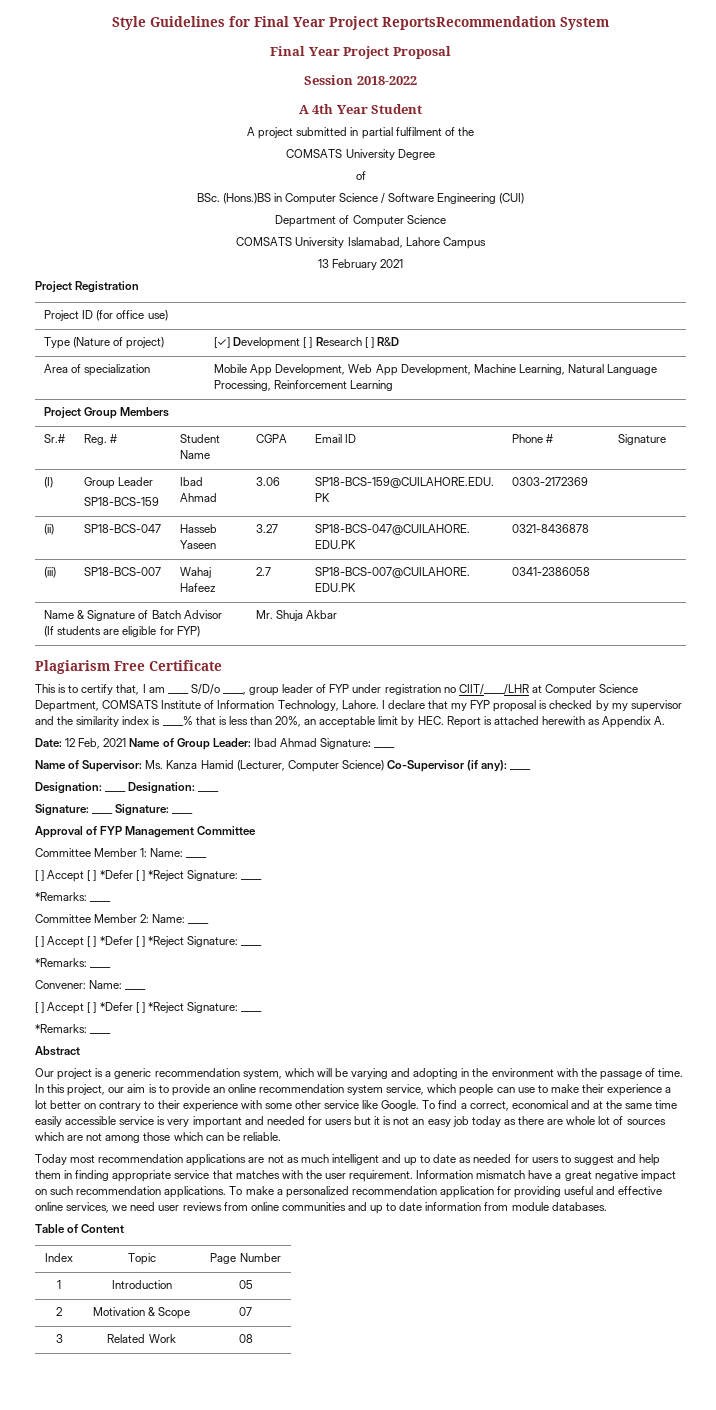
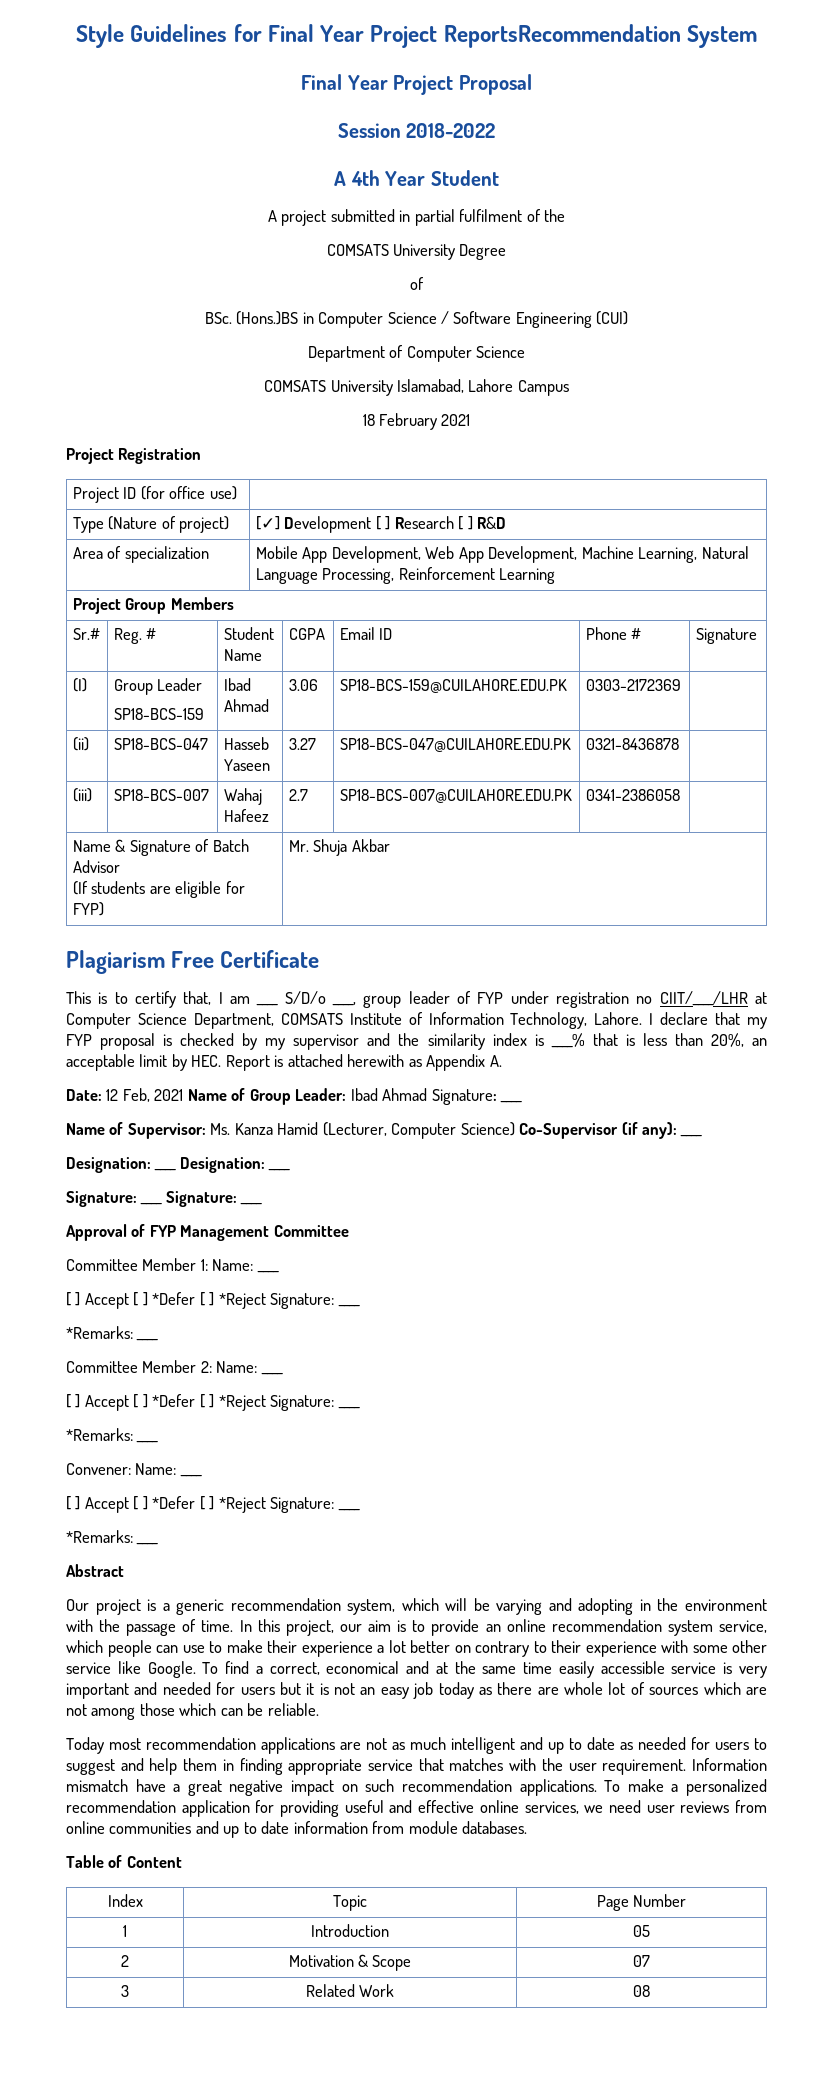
[317,259,329,268] 13 -> [362,414,375,426] 18

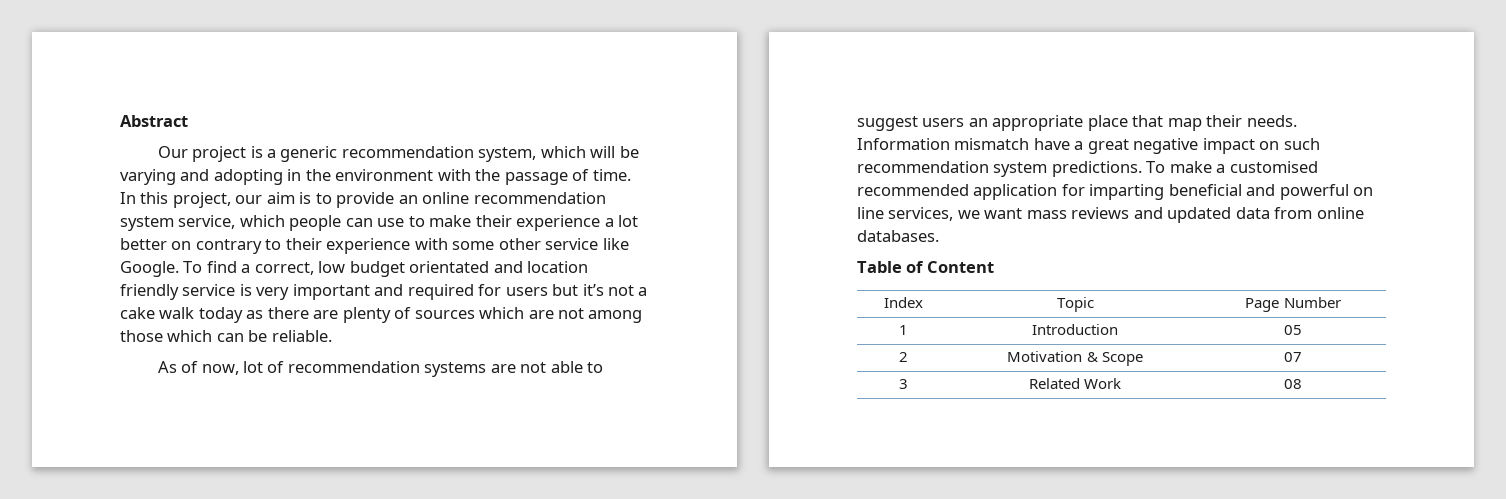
[76,24,757,48] [301,74,532,95] [337,123,496,138] [334,170,499,186] [267,209,566,226] [326,244,507,260] [410,277,424,290] [204,311,629,328] [307,345,526,362] [264,379,569,396] [362,413,471,430] [66,448,202,464] [72,486,237,503] [72,516,230,533] [255,516,507,533] [72,546,209,563] [255,546,749,563] [255,567,556,584] [72,597,234,614] [72,628,100,640] [113,628,157,644] [223,627,274,640] [223,649,262,661] [288,628,325,640] [339,627,393,640] [585,627,642,640] [695,628,757,644] [72,678,87,692] [113,678,203,695] [113,708,204,720] [223,678,251,691] [223,699,269,712] [288,679,318,691] [339,679,567,693] [585,679,681,691] [72,737,89,751] [113,738,208,750] [223,737,269,750] [223,759,270,771] [288,738,316,750] [339,738,571,752] [585,738,679,750] [72,788,92,802] [113,789,209,801] [223,788,262,805] [223,809,269,822] [288,789,308,801] [339,789,572,803] [585,789,680,801] [72,839,249,856] [72,860,120,873] [72,881,245,898] [72,902,104,916] [288,839,390,856] [66,950,320,974] [66,991,251,1008] [256,1004,279,1006] [284,991,768,1008] [66,1012,767,1029] [66,1033,767,1050] [66,1054,502,1071] [66,1088,523,1105] [66,1122,703,1139] [66,1157,291,1173] [66,1191,263,1207] [66,1224,349,1241] [66,1258,254,1271] [256,1271,279,1273] [66,1292,360,1309] [66,1326,133,1339] [136,1339,159,1341] [66,1360,258,1373] [260,1373,283,1375] [66,1394,360,1411] [66,1428,133,1441] [136,1441,159,1443] [66,1463,177,1475] [179,1475,202,1477] [66,1496,360,1513] [66,1530,133,1543] [136,1543,159,1545] Style Guidelines for Final Year Project ReportsRecommendation System // Final Year Project Proposal // Session 2018-2022 // A 4th Year Student // A project submitted in partial fulfilment of the // COMSATS University Degree // of // BSc. (Hons.)BS in Computer Science / Software Engineering (CUI) // Department of Computer Science // COMSATS University Islamabad, Lahore Campus // 18 February 2021 // Project Registration // Project ID (for office use) | // Type (Nature of project) | [✓] Development [ ] Research [ ] R&D // Area of specialization | Mobile App Development, Web App Development, Machine Learning, Natural Language Processing, Reinforcement Learning // Project Group Members // Sr.# | Reg. # | Student Name | CGPA | Email ID | Phone # | Signature // (I) | Group Leader // SP18-BCS-159 | Ibad Ahmad | 3.06 | SP18-BCS-159@CUILAHORE.EDU.PK | 0303-2172369 | // (ii) | SP18-BCS-047 | Hasseb Yaseen | 3.27 | SP18-BCS-047@CUILAHORE.EDU.PK | 0321-8436878 | // (iii) | SP18-BCS-007 | Wahaj Hafeez | 2.7 | SP18-BCS-007@CUILAHORE.EDU.PK | 0341-2386058 | // Name & Signature of Batch Advisor // (If students are eligible for FYP) | Mr. Shuja Akbar // Plagiarism Free Certificate // This is to certify that, I am ____ S/D/o ____, group leader of FYP under registration no CIIT/____/LHR at Computer Science Department, COMSATS Institute of Information Technology, Lahore. I declare that my FYP proposal is checked by my supervisor and the similarity index is ____% that is less than 20%, an acceptable limit by HEC. Report is attached herewith as Appendix A. // Date: 12 Feb, 2021 Name of Group Leader: Ibad Ahmad Signature: ____ // Name of Supervisor: Ms. Kanza Hamid (Lecturer, Computer Science) Co-Supervisor (if any): ____ // Designation: ____ Designation: ____ // Signature: ____ Signature: ____ // Approval of FYP Management Committee // Committee Member 1: Name: ____ // [ ] Accept [ ] *Defer [ ] *Reject Signature: ____ // *Remarks: ____ // Committee Member 2: Name: ____ // [ ] Accept [ ] *Defer [ ] *Reject Signature: ____ // *Remarks: ____ // Convener: Name: ____ // [ ] Accept [ ] *Defer [ ] *Reject Signature: ____ // *Remarks: ____ // -> (120, 121) none
[326,1661,665,1678] economical and at the same time easily accessible -> [318,261,589,277] [120,284,179,300] low budget orientated and location friendly
[162,1682,211,1695] needed -> [407,284,474,300] required
[306,1682,434,1699] it is not an easy job -> [582,284,648,296] [120,307,195,319] it’s not a cake walk
[564,1682,626,1695] whole lot -> [342,307,391,323] plenty
[66,1737,768,1754] [66,1758,687,1775] Today most recommendation applications are not as much intelligent and up to date as needed for users to suggest and help them in finding appropriate service that matches with the user requirement. -> [157,361,604,377] [857,115,1297,131] As of now, lot of recommendation systems are not able to suggest users an appropriate place that map their needs.
[519,1779,597,1796] applications. -> [993,161,1142,177] system predictions.
[686,1779,768,1796] [66,1800,768,1817] [66,1821,458,1838] personalized recommendation application for providing useful and effective online services, we need user reviews from online communities and up to date information from module -> [1229,161,1318,173] [857,184,1374,200] [857,207,1364,223] customised recommended application for imparting beneficial and powerful on line services, we want mass reviews and updated data from online

